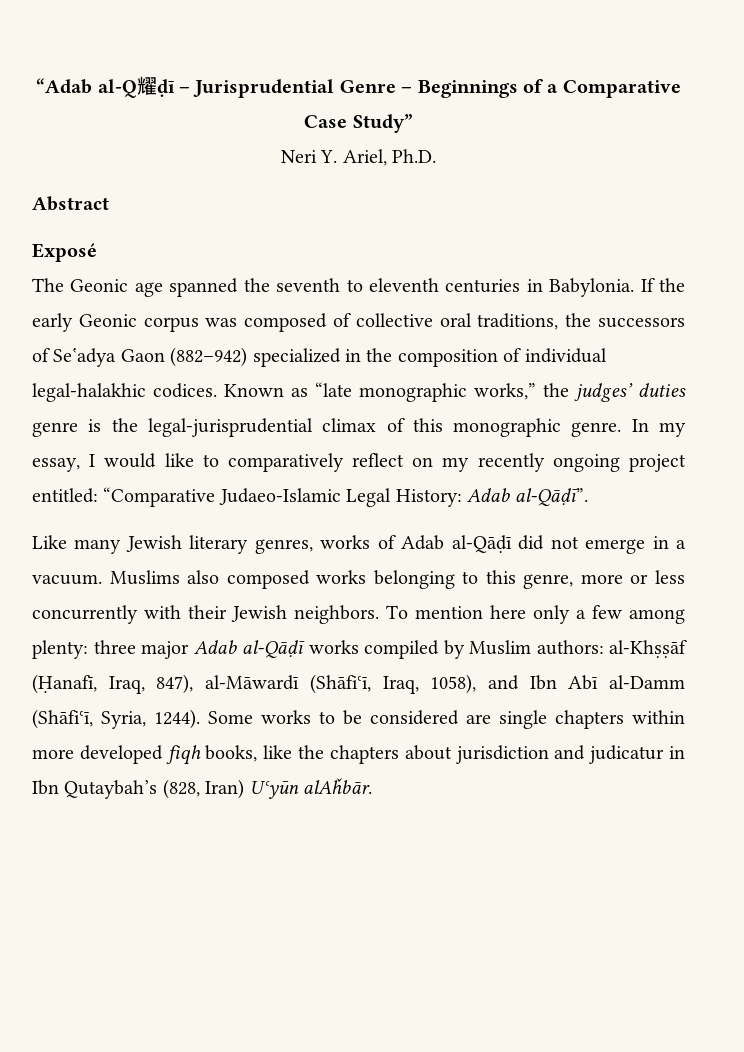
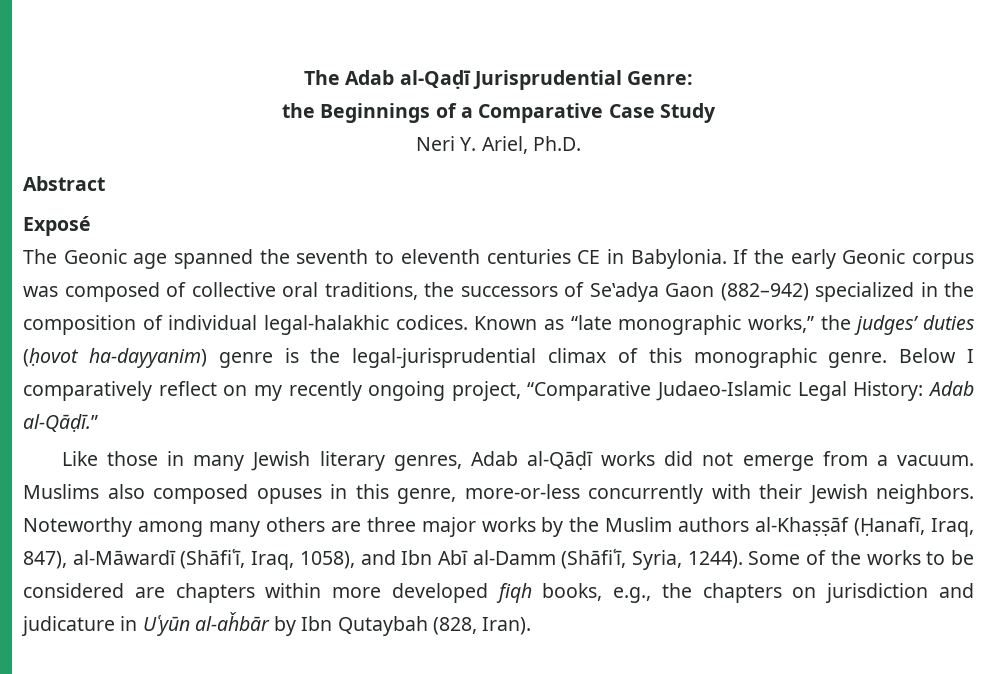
[36,76,413,98] “Adab al-Q耀ḍī – Jurisprudential Genre – -> [303,70,694,90] [282,103,316,118] The Adab al-Qaḍī Jurisprudential Genre: // the
[352,114,413,133] Study” -> [659,103,716,123] Study
(521, 286) none -> [577,250,601,264] CE
(686, 390) none -> [23,348,207,368] (ḥovot ha-dayyanim)
[631,419,686,437] [32,453,219,472] In my essay, I would like to -> [899,348,975,363] Below I
[629,454,686,472] [32,488,98,503] project entitled: -> [451,381,521,401] project,
[515,488,589,507] al-Qāḍī”. -> [23,414,98,432] al-Qāḍī.”
(67, 542) none -> [106,451,185,466] those in
[320,535,512,553] works of Adab al-Qāḍī -> [470,451,656,470] Adab al-Qāḍī works
[652,536,669,549] in -> [822,451,868,466] from
[316,570,685,589] works belonging to this genre, more or less -> [256,484,580,504] opuses in this genre, more-or-less
[386,605,685,624] [32,640,687,659] To mention here only a few among plenty: three major Adab al-Qāḍī works compiled by Muslim authors: al-Khṣṣāf -> [23,517,850,537] Noteworthy among many others are three major works by the Muslim authors al-Khaṣṣāf
(253, 717) none -> [806,550,861,565] of the
[499,710,547,729] single -> (165, 592) none
[263,745,293,759] like -> [613,587,652,603] e.g.,
[404,745,452,760] about -> [792,587,817,598] on
[589,745,686,764] [32,778,372,799] judicatur in Ibn Qutaybah’s (828, Iran) Uʿyūn alAȟbār. -> [21,612,532,636] judicature in Uʿyūn al-aȟbār by Ibn Qutaybah (828, Iran).

